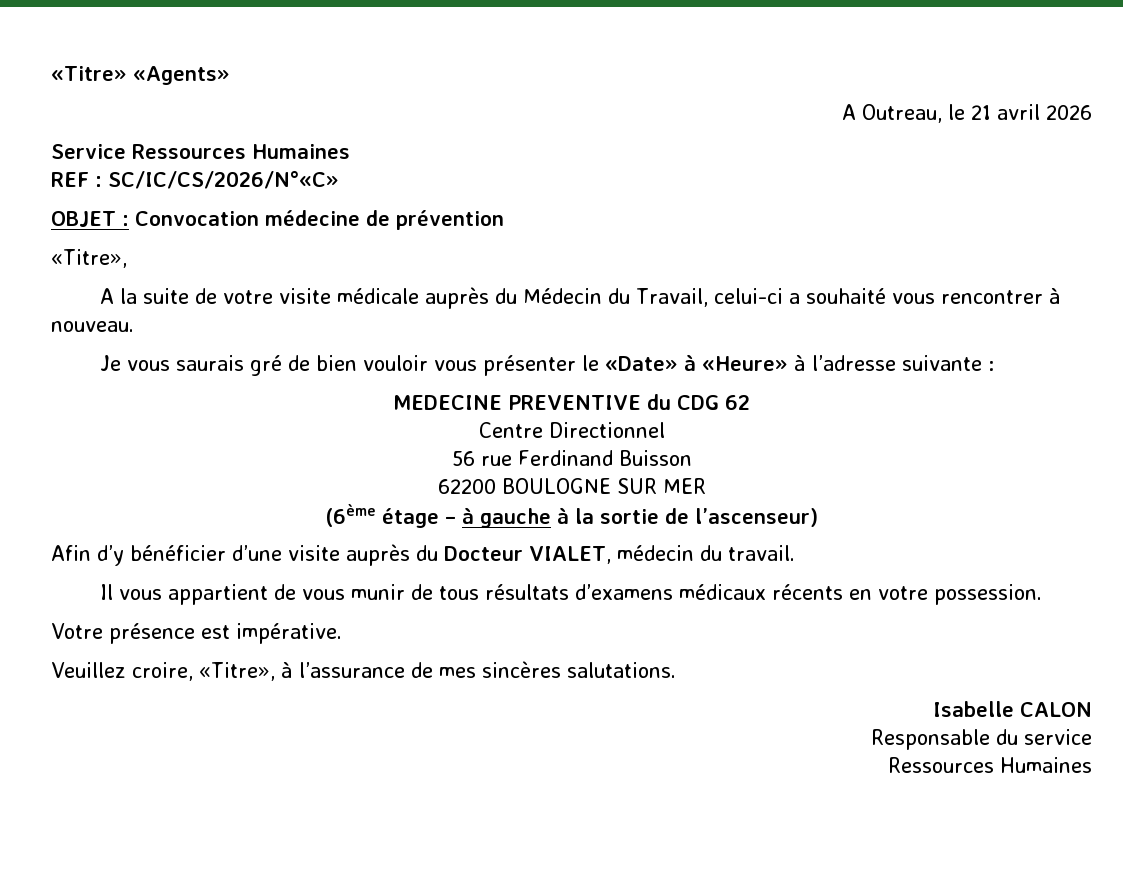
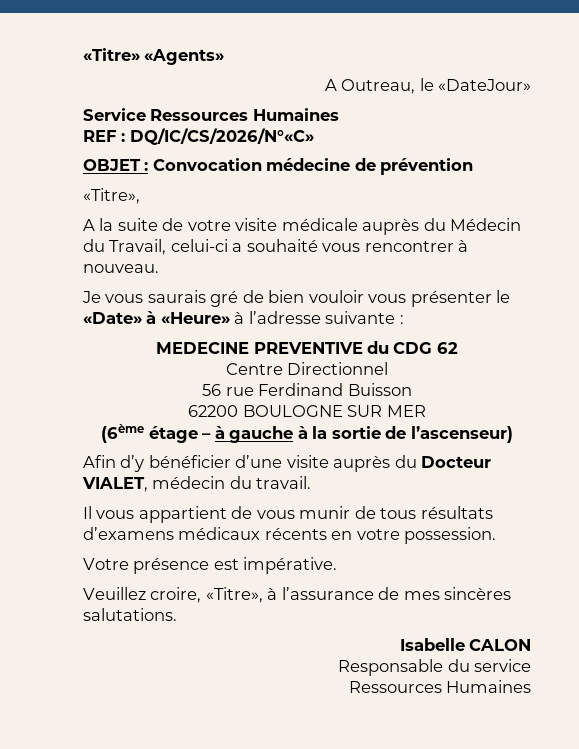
[971,104,1092,120] 21 avril 2026 -> [437,79,531,91] «DateJour»
[108,170,339,189] SC/IC/CS/2026/N°«C» -> [129,128,314,145] DQ/IC/CS/2026/N°«C»

